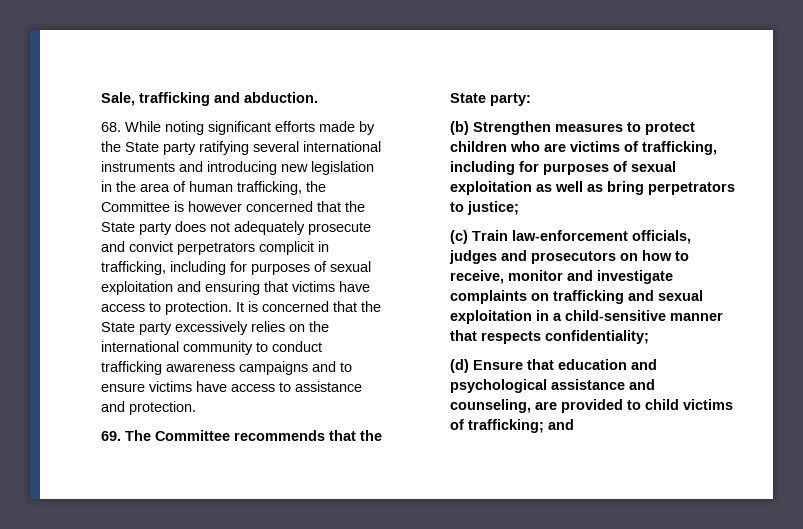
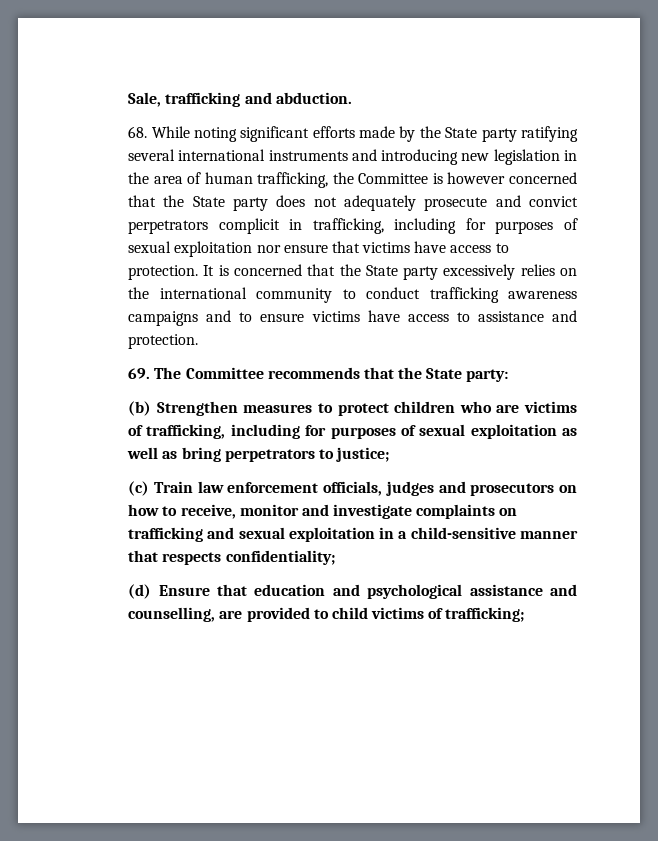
[177,281,261,295] and ensuring -> [256,244,328,253] nor ensure
[512,230,629,241] law-enforcement -> [197,481,319,493] law enforcement
[450,399,532,413] counseling, -> [128,607,216,622] counselling,
[548,419,575,430] and -> (525, 614) none

